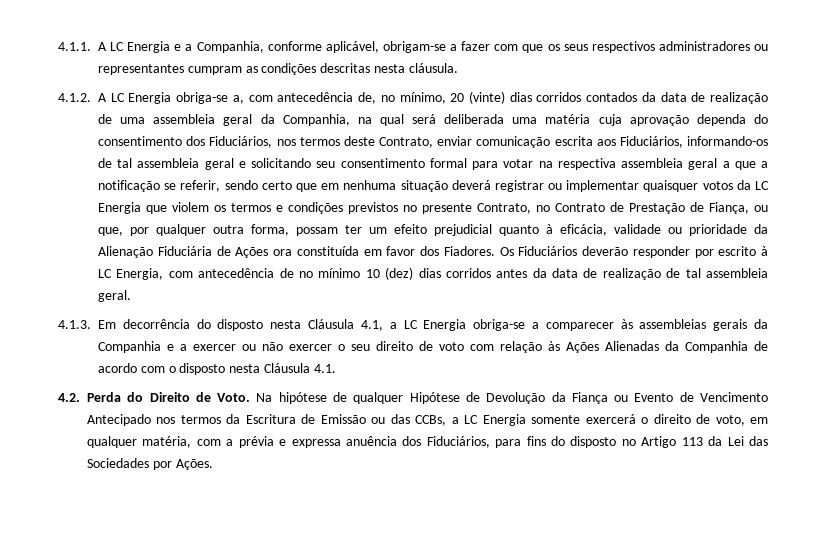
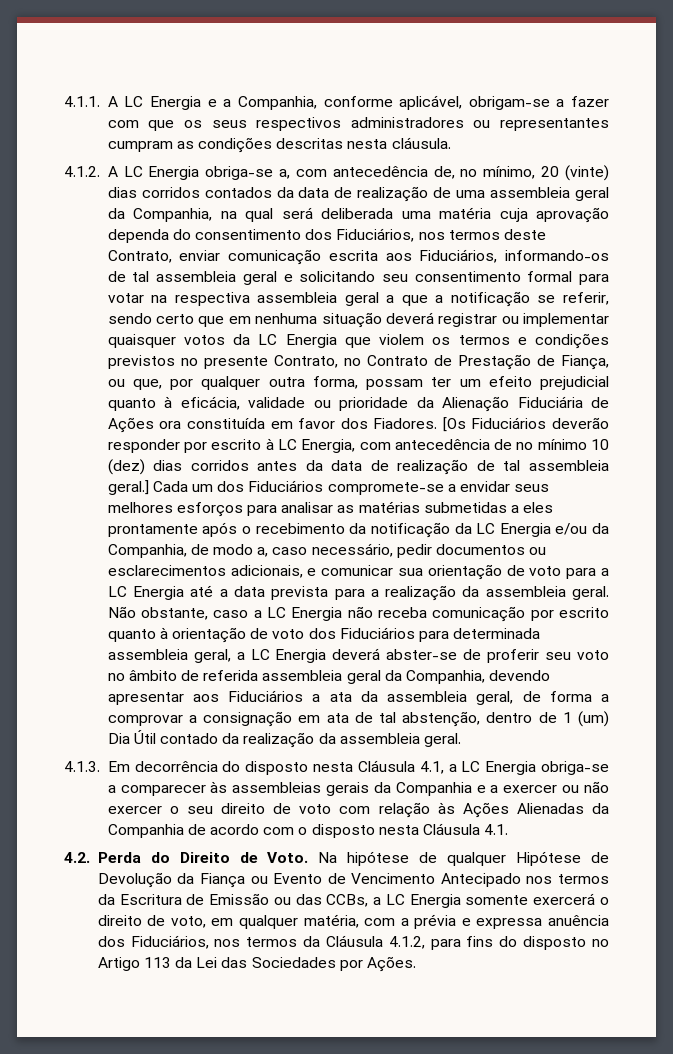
[499,247,514,256] Os -> [442,417,466,432] [Os
(769, 273) none -> [107,480,550,495] [107,501,554,517] [107,522,609,538] [107,543,547,558] [107,564,609,580] [107,585,609,601] [107,606,609,622] [107,627,541,643] [107,648,610,663] [107,670,551,684] [107,690,610,705] [107,711,609,727] [107,730,420,748] geral.] Cada um dos Fiduciários compromete-se a envidar seus melhores esforços para analisar as matérias submetidas a eles prontamente após o recebimento da notificação da LC Energia e/ou da Companhia, de modo a, caso necessário, pedir documentos ou esclarecimentos adicionais, e comunicar sua orientação de voto para a LC Energia até a data prevista para a realização da assembleia geral. Não obstante, caso a LC Energia não receba comunicação por escrito quanto à orientação de voto dos Fiduciários para determinada assembleia geral, a LC Energia deverá abster-se de proferir seu voto no âmbito de referida assembleia geral da Companhia, devendo apresentar aos Fiduciários a ata da assembleia geral, de forma a comprovar a consignação em ata de tal abstenção, dentro de 1 (um) Dia Útil contado da realização da assembleia
(490, 442) none -> [214,935,425,949] nos termos da Cláusula 4.1.2,

